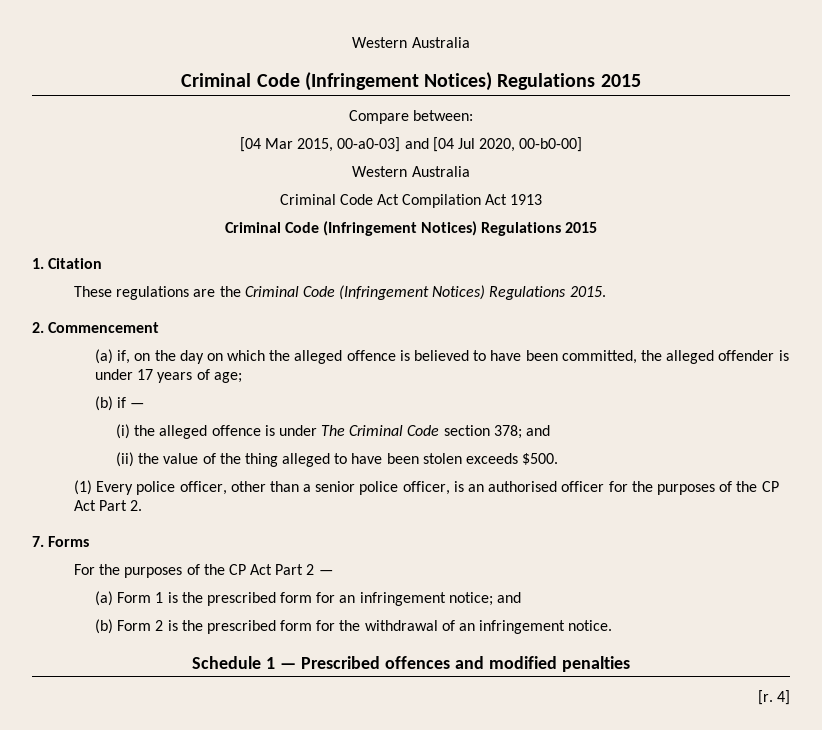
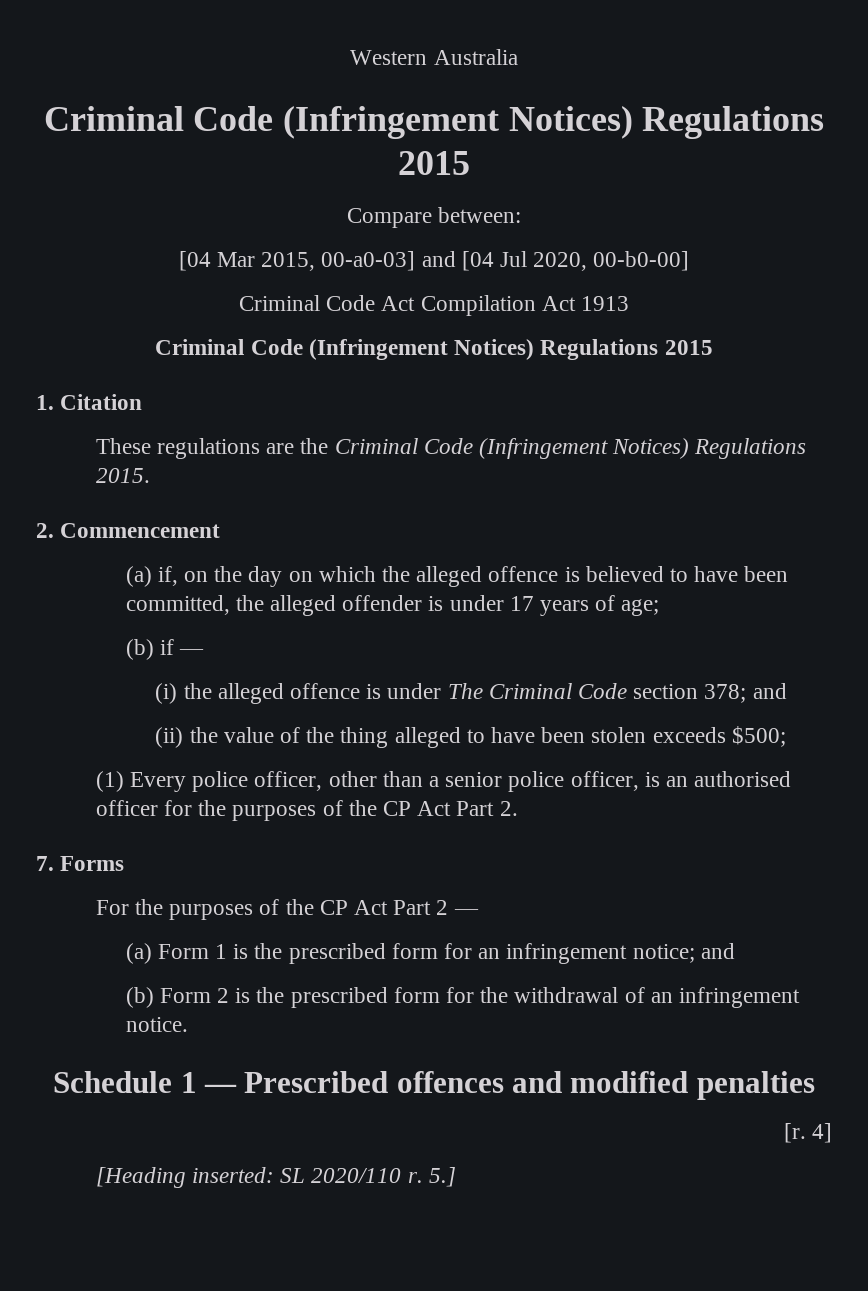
[352,166,470,177] // Western Australia -> (690, 261) none
[522,453,559,465] $500. -> [731,726,786,747] $500;
(790, 697) none -> [95,1167,456,1188] // [Heading inserted: SL 2020/110 r. 5.]

